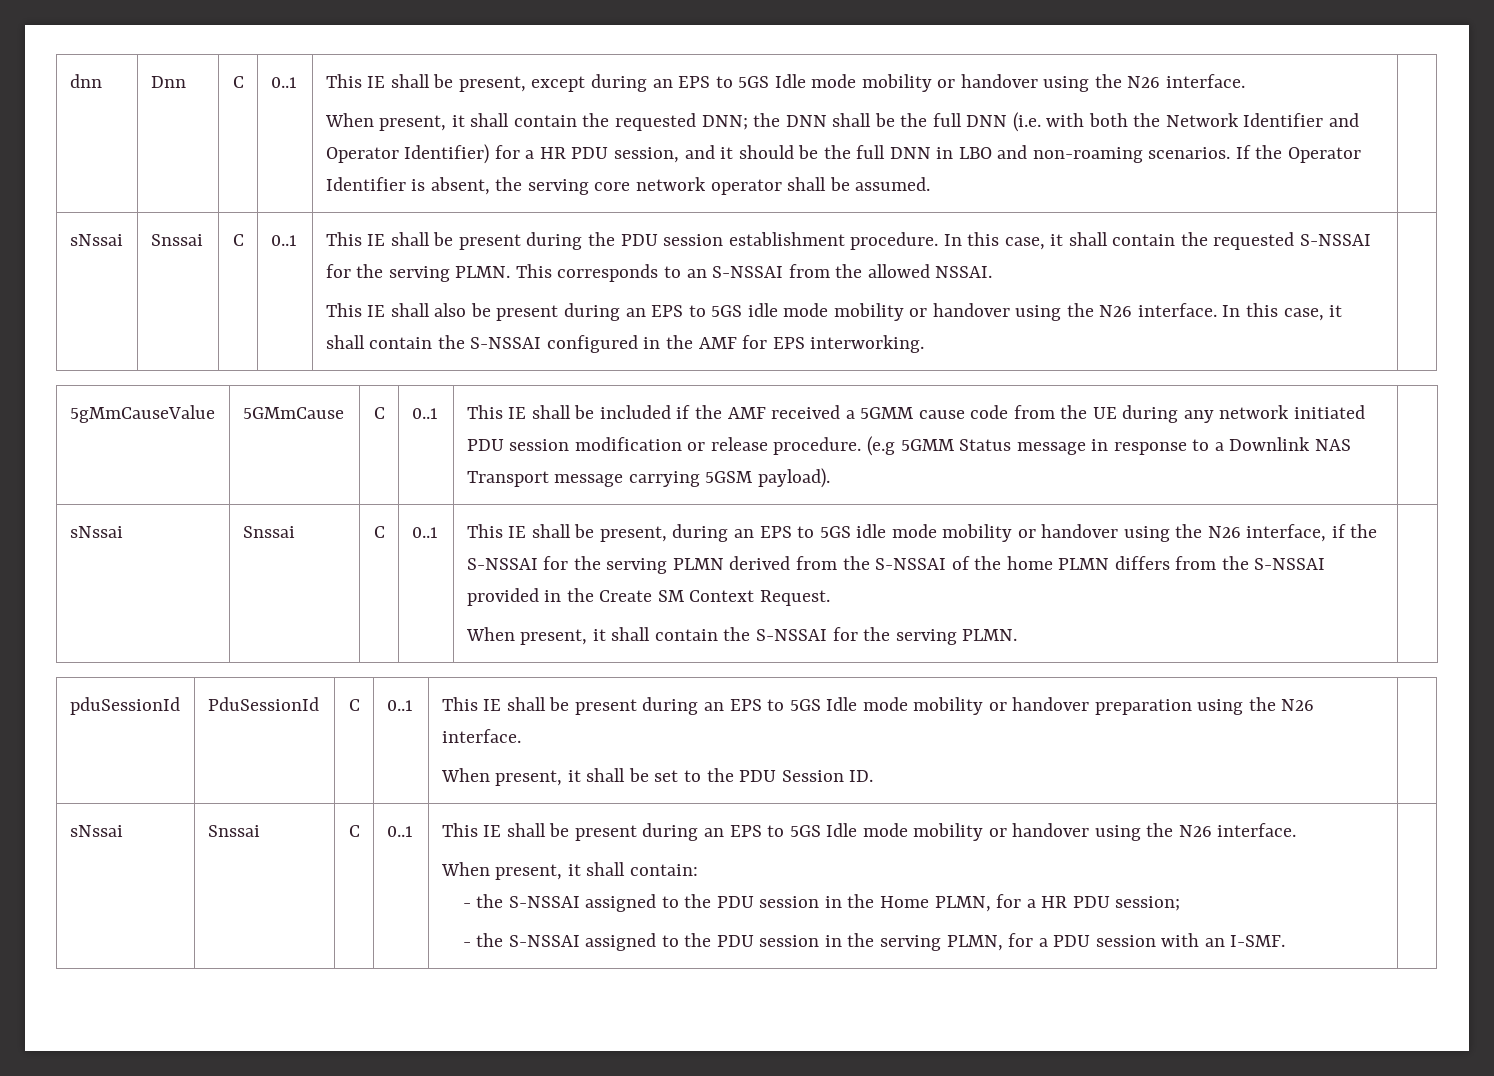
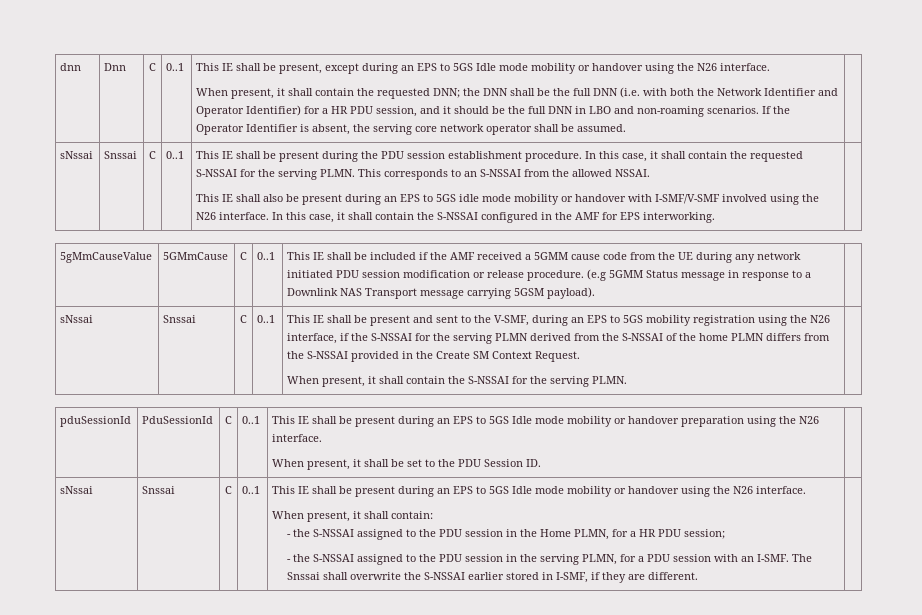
(1010, 310) none -> [628,194,768,204] with I-SMF/V-SMF involved
[599,524,1119,542] present, during an EPS to 5GS idle mode mobility or handover -> [370,315,756,326] present and sent to the V-SMF, during an EPS to 5GS mobility registration
(1286, 941) none -> [791,554,812,562] [286,572,698,583] The Snssai shall overwrite the S-NSSAI earlier stored in I-SMF, if they are different.

